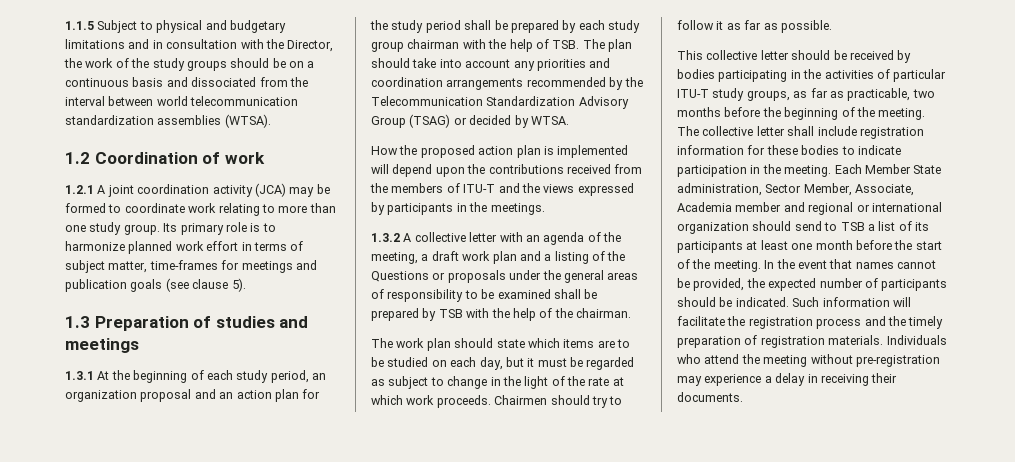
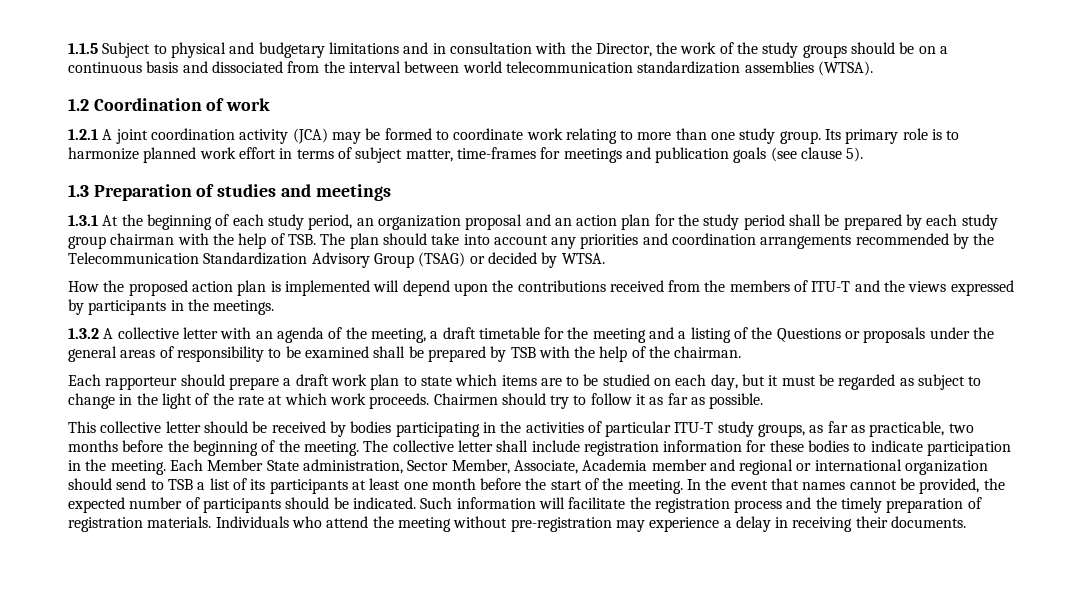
[462,251,517,264] work plan -> [478,327,646,343] timetable for the meeting
[371,338,494,351] The work plan should -> [68,374,417,390] Each rapporteur should prepare a draft work plan to

